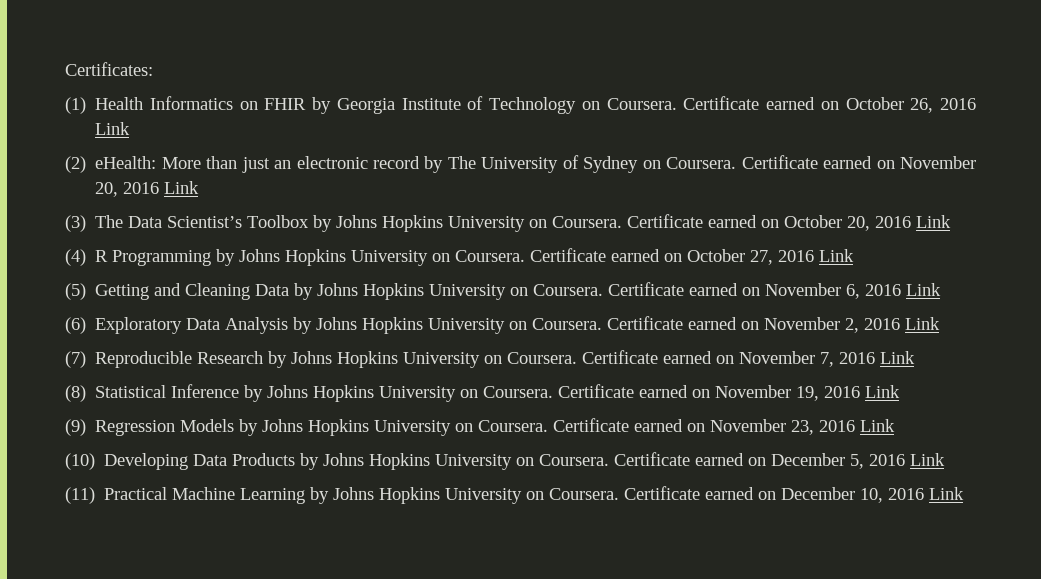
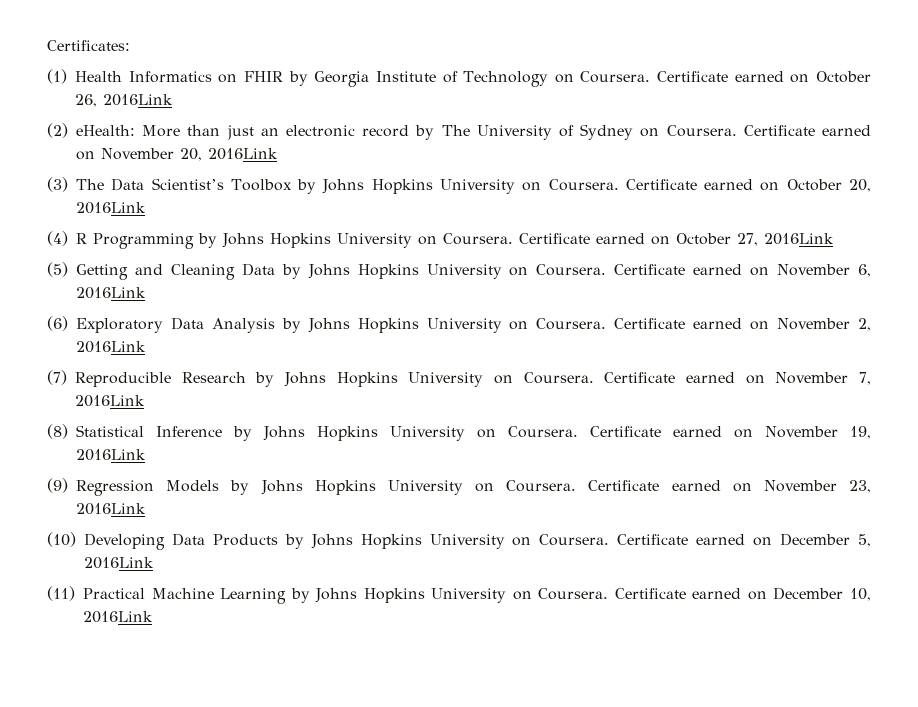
[940,98,976,110] [95,122,131,135] 2016 Link -> [103,94,173,106] 2016Link
[123,181,200,194] 2016 Link -> [208,148,278,160] 2016Link
[875,215,952,228] 2016 Link -> [76,202,146,214] 2016Link
[778,249,855,262] 2016 Link -> [764,233,834,245] 2016Link
[865,283,942,296] 2016 Link -> [76,287,146,299] 2016Link
[864,317,941,330] 2016 Link -> [76,341,146,353] 2016Link
[839,351,916,364] 2016 Link -> [75,395,145,407] 2016Link
[824,385,901,398] 2016 Link -> [76,449,146,461] 2016Link
[819,419,896,432] 2016 Link -> [76,503,146,515] 2016Link
[869,453,946,466] 2016 Link -> [84,557,154,569] 2016Link
[888,487,965,500] 2016 Link -> [83,611,153,623] 2016Link

